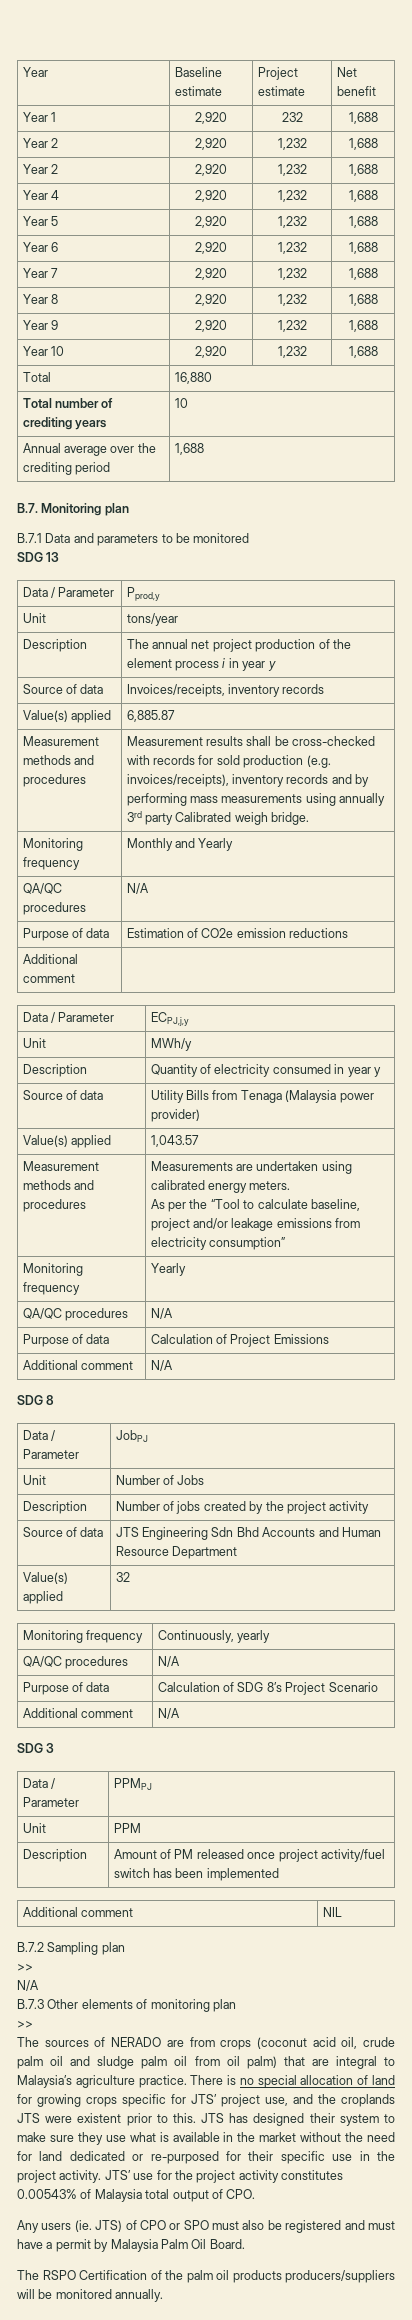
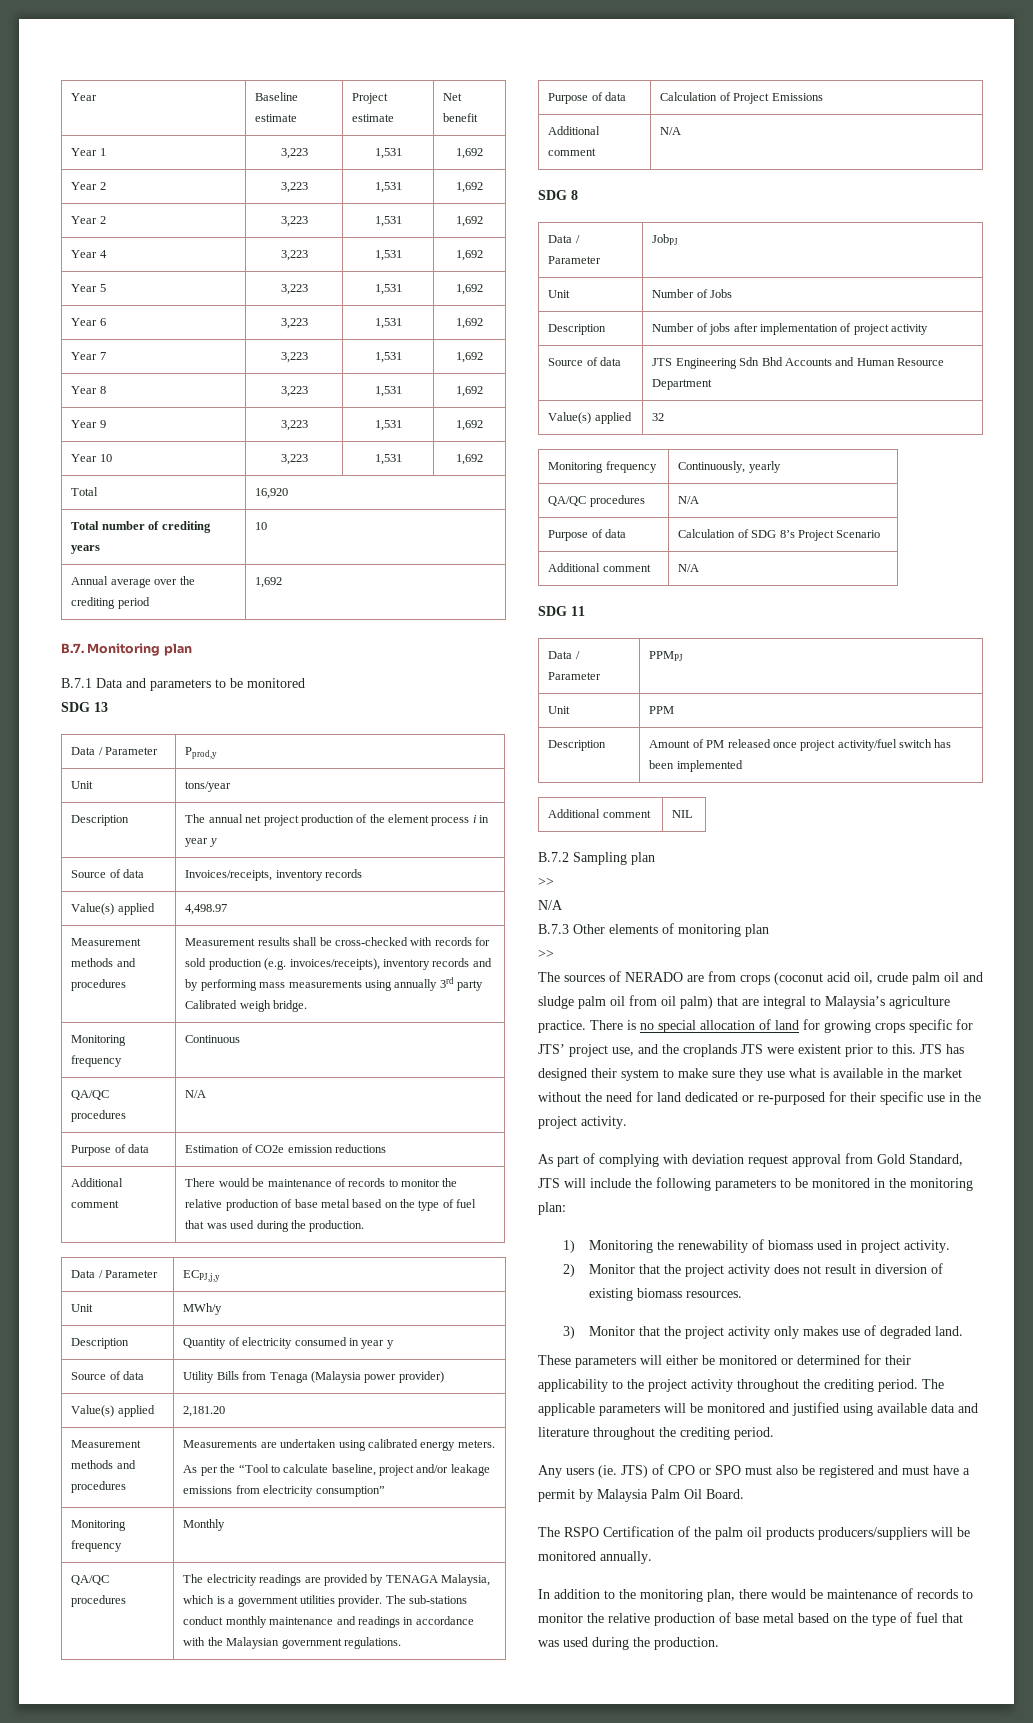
[195,112,227,124] [281,112,303,122] [348,112,378,124] [22,138,58,148] [195,138,227,150] [277,138,307,150] [348,138,378,150] [22,164,58,174] [195,164,227,176] [277,164,307,176] [348,164,378,176] 2,920 | 232 | 1,688 // Year 2 | 2,920 | 1,232 | 1,688 // Year 2 | 2,920 | 1,232 | 1,688 -> [280,148,308,159] [374,148,402,159] [456,148,483,159] [71,182,106,190] [280,182,308,193] [374,182,402,193] [456,182,483,193] [71,216,106,224] [280,216,308,227] [374,216,402,227] [456,216,483,227] 3,223 | 1,531 | 1,692 // Year 2 | 3,223 | 1,531 | 1,692 // Year 2 | 3,223 | 1,531 | 1,692
[195,190,227,202] [277,190,307,202] [348,190,378,202] 2,920 | 1,232 | 1,688 -> [280,250,308,261] [374,250,402,261] [456,250,483,261] 3,223 | 1,531 | 1,692
[195,216,227,228] [277,216,307,228] [348,216,378,228] 2,920 | 1,232 | 1,688 -> [280,284,308,295] [374,284,402,295] [456,284,483,295] 3,223 | 1,531 | 1,692
[195,242,227,254] [277,242,307,254] [348,242,378,254] 2,920 | 1,232 | 1,688 -> [280,318,308,329] [374,318,402,329] [456,318,483,329] 3,223 | 1,531 | 1,692
[195,268,227,280] [277,268,307,280] [348,268,378,280] 2,920 | 1,232 | 1,688 -> [280,352,308,363] [374,352,402,363] [456,352,483,363] 3,223 | 1,531 | 1,692
[195,294,227,306] [277,294,307,306] [348,294,378,306] 2,920 | 1,232 | 1,688 -> [280,386,308,397] [374,386,402,397] [456,386,483,397] 3,223 | 1,531 | 1,692
[195,320,227,332] [277,320,307,332] [348,320,378,332] 2,920 | 1,232 | 1,688 -> [280,420,308,431] [374,420,402,431] [456,420,483,431] 3,223 | 1,531 | 1,692
[195,346,227,358] [277,346,307,358] [348,346,378,358] 2,920 | 1,232 | 1,688 -> [280,454,308,465] [374,454,402,465] [456,454,483,465] 3,223 | 1,531 | 1,692
[174,372,212,384] 16,880 -> [255,488,289,499] 16,920
[174,443,204,455] 1,688 -> [255,577,283,588] 1,692
[126,710,175,722] 6,885.87 -> [185,904,228,915] 4,498.97
[126,838,234,851] Monthly and Yearly -> [185,1035,241,1043] Continuous
(75, 978) none -> [185,1178,458,1187] [185,1199,477,1211] [185,1220,365,1232] There would be maintenance of records to monitor the relative production of base metal based on the type of fuel that was used during the production.
[150,1135,199,1147] 1,043.57 -> [183,1406,226,1417] 2,181.20
[150,1263,186,1276] [22,1308,128,1321] [150,1308,173,1319] Yearly // QA/QC procedures | N/A -> [183,1519,226,1531] [71,1575,110,1585] [71,1595,127,1607] [183,1574,491,1586] [183,1595,468,1607] [183,1616,474,1628] [183,1637,401,1649] Monthly // QA/QC procedures | The electricity readings are provided by TENAGA Malaysia, which is a government utilities provider. The sub-stations conduct monthly maintenance and readings in accordance with the Malaysian government regulations.
[203,1501,284,1514] created by the -> [733,323,852,335] after implementation of
[46,1743,55,1753] 3 -> [571,606,585,616] 11
[104,2170,343,2183] [17,2189,256,2202] JTS’ use for the project activity constitutes 0.00543% of Malaysia total output of CPO. -> [538,1153,963,1167] [538,1177,973,1191] [538,1202,566,1215] [563,1239,950,1253] [563,1263,943,1277] [588,1288,742,1301] [563,1325,963,1339] [538,1354,911,1368] [538,1379,944,1392] [538,1402,978,1416] [538,1427,774,1440] // As part of complying with deviation request approval from Gold Standard, JTS will include the following parameters to be monitored in the monitoring plan: // 1) Monitoring the renewability of biomass used in project activity. // 2) Monitor that the project activity does not result in diversion of existing biomass resources. // 3) Monitor that the project activity only makes use of degraded land. // These parameters will either be monitored or determined for their applicability to the project activity throughout the crediting period. The applicable parameters will be monitored and justified using available data and literature throughout the crediting period.
(164, 2295) none -> [538,1588,973,1602] [538,1612,963,1626] [538,1637,719,1650] // In addition to the monitoring plan, there would be maintenance of records to monitor the relative production of base metal based on the type of fuel that was used during the production.

